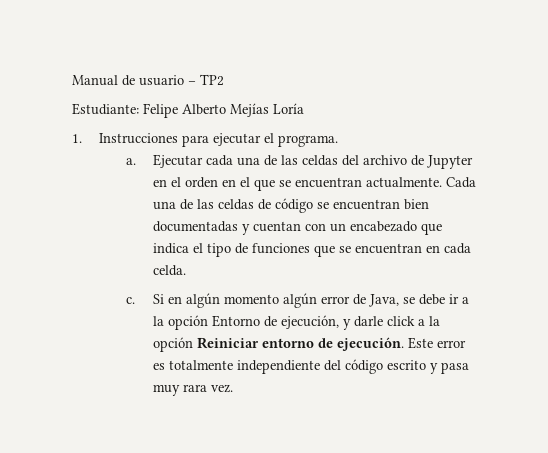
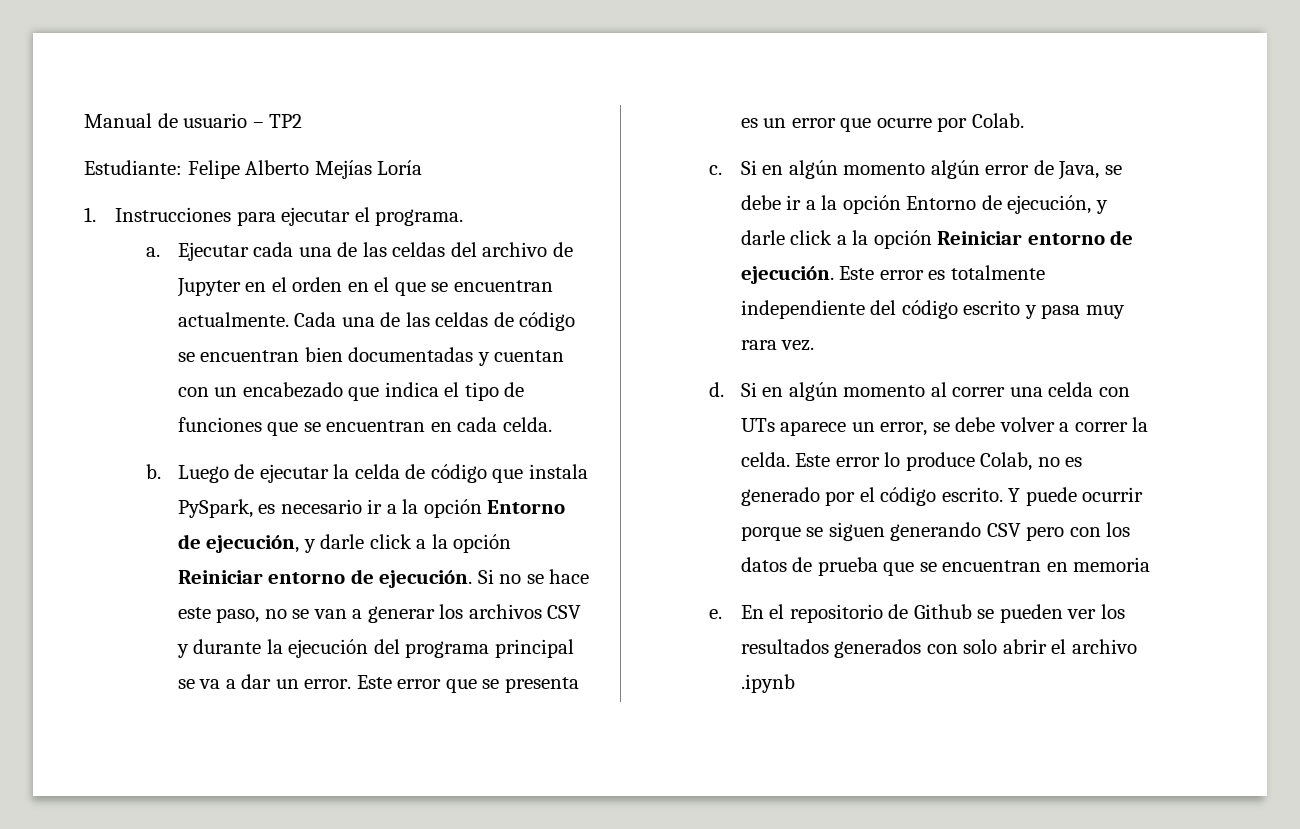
(186, 270) none -> [146,464,588,483] [177,499,566,518] [177,534,512,553] [177,569,590,588] [177,604,582,623] [176,639,574,658] [177,674,579,693] [740,113,1024,132] // b. Luego de ejecutar la celda de código que instala PySpark, es necesario ir a la opción Entorno de ejecución, y darle click a la opción Reiniciar entorno de ejecución. Si no se hace este paso, no se van a generar los archivos CSV y durante la ejecución del programa principal se va a dar un error. Este error que se presenta es un error que ocurre por Colab.
(233, 388) none -> [709,382,1130,401] [740,417,1149,436] [740,452,1083,471] [740,487,1144,506] [740,522,1131,541] [740,557,1151,576] [709,604,1125,623] [740,639,1137,658] [740,674,795,693] // d. Si en algún momento al correr una celda con UTs aparece un error, se debe volver a correr la celda. Este error lo produce Colab, no es generado por el código escrito. Y puede ocurrir porque se siguen generando CSV pero con los datos de prueba que se encuentran en memoria // e. En el repositorio de Github se pueden ver los resultados generados con solo abrir el archivo .ipynb

